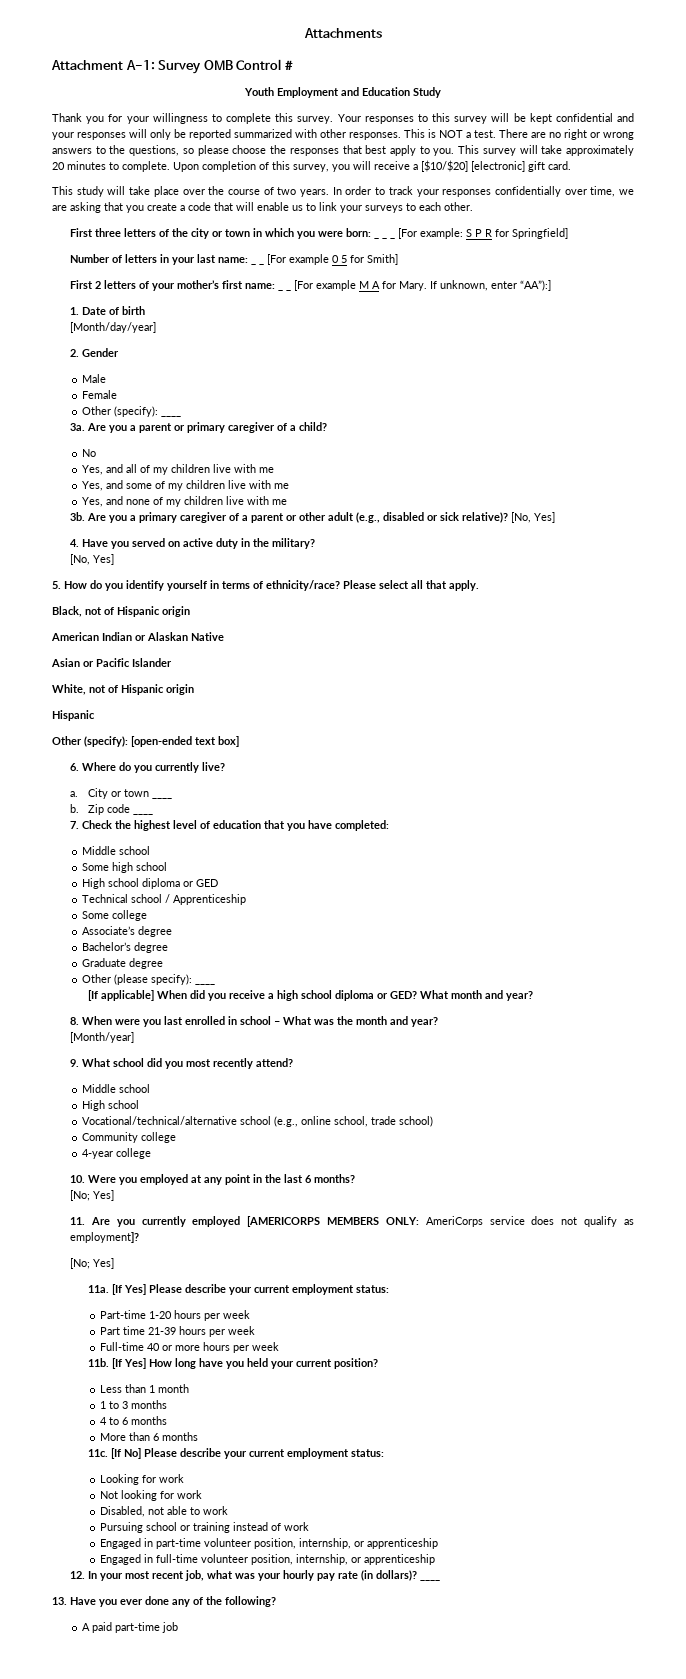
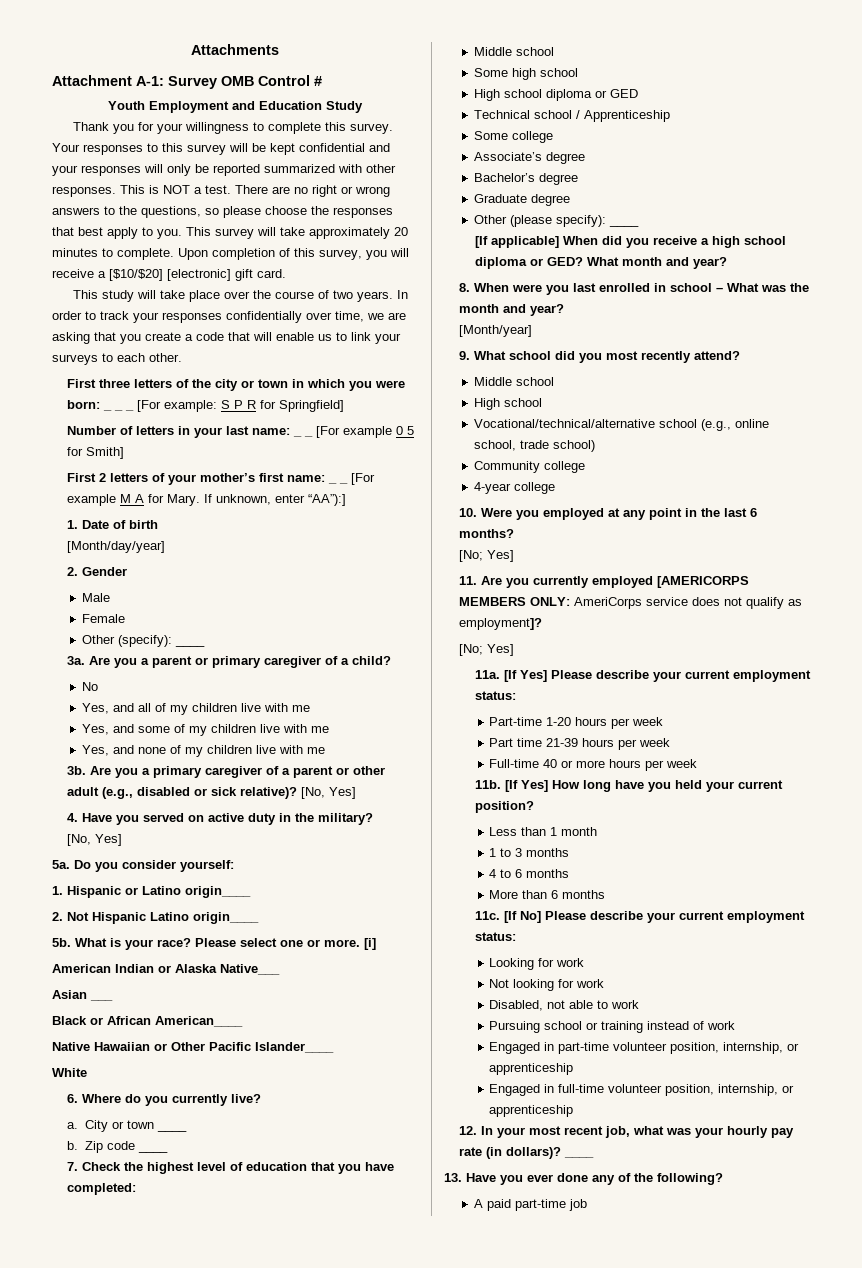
[52,580,479,591] [52,606,190,617] 5. How do you identify yourself in terms of ethnicity/race? Please select all that apply. // Black, not of Hispanic origin -> [52,860,234,872] [52,886,251,898] [52,912,259,924] [52,938,376,950] 5a. Do you consider yourself: // 1. Hispanic or Latino origin____ // 2. Not Hispanic Latino origin____ // 5b. What is your race? Please select one or more. [i]
[147,632,224,641] Alaskan Native -> [175,964,280,975] Alaska Native___
[83,658,172,667] [52,684,194,695] [52,710,95,721] [52,736,239,747] or Pacific Islander // White, not of Hispanic origin // Hispanic // Other (specify): [open-ended text box] -> [90,999,113,1001] [52,1016,243,1027] [52,1042,334,1053] [52,1068,87,1077] ___ // Black or African American____ // Native Hawaiian or Other Pacific Islander____ // White

